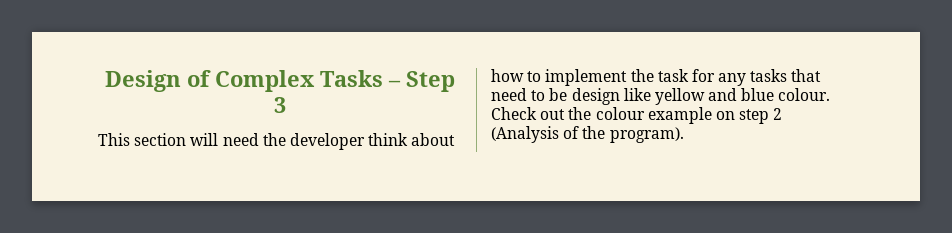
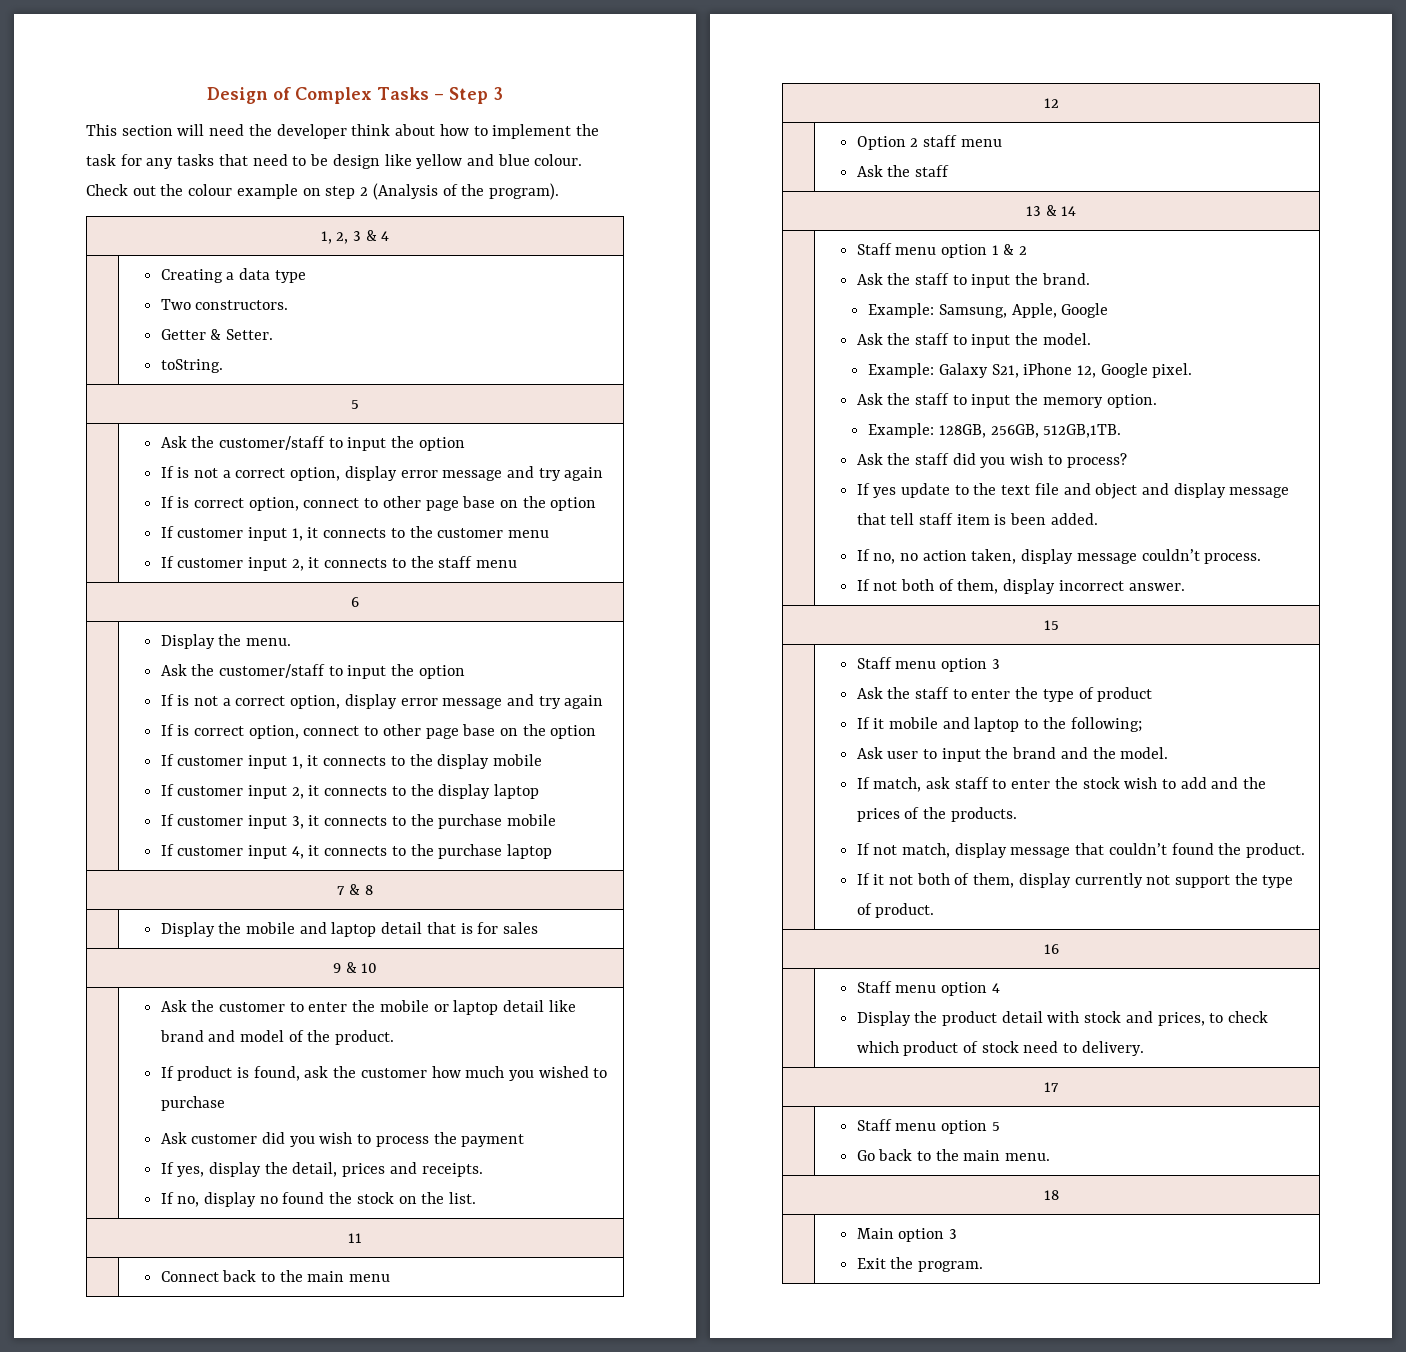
(684, 135) none -> [320,230,390,244] [160,268,306,283] [160,299,289,310] [160,329,273,340] [160,359,223,373] [351,400,359,409] [160,436,465,451] [160,466,604,481] [160,496,597,511] [160,526,550,541] [160,556,518,571] [351,597,359,607] [160,634,291,649] [160,664,465,679] [160,694,604,709] [160,724,597,739] [160,754,543,769] [160,784,540,799] [160,814,557,829] [160,844,553,859] [337,884,373,895] [160,922,539,937] [332,962,378,973] [160,1000,576,1015] [159,1030,395,1045] [160,1066,608,1081] [160,1096,225,1111] [160,1132,525,1147] [160,1162,483,1177] [160,1192,477,1207] [348,1233,362,1243] [160,1270,391,1282] [1043,98,1059,108] [856,135,1002,150] [856,165,949,177] [1025,205,1077,216] [856,243,1028,258] [856,273,1090,288] [868,303,1109,318] [856,333,1091,348] [868,363,1193,378] [856,393,1157,408] [868,423,1122,438] [856,453,1127,468] [856,483,1290,499] [856,513,1098,525] [856,549,1262,564] [856,579,1185,594] [1043,620,1059,630] [856,657,1000,672] [856,687,1153,702] [856,717,1142,732] [856,747,1169,762] [856,777,1267,792] [856,807,1017,822] [856,843,1306,858] [856,873,1294,888] [856,903,935,918] [1043,944,1059,954] [856,981,1000,996] [856,1011,1269,1026] [856,1041,1144,1056] [1044,1082,1059,1092] [856,1119,1000,1134] [856,1149,1051,1161] [1043,1190,1059,1200] [856,1228,957,1242] [856,1257,983,1272] // 1, 2, 3 & 4 // | Creating a data type // Two constructors. // Getter & Setter. // toString. // 5 // | Ask the customer/staff to input the option // If is not a correct option, display error message and try again // If is correct option, connect to other page base on the option // If customer input 1, it connects to the customer menu // If customer input 2, it connects to the staff menu // 6 // | Display the menu. // Ask the customer/staff to input the option // If is not a correct option, display error message and try again // If is correct option, connect to other page base on the option // If customer input 1, it connects to the display mobile // If customer input 2, it connects to the display laptop // If customer input 3, it connects to the purchase mobile // If customer input 4, it connects to the purchase laptop // 7 & 8 // | Display the mobile and laptop detail that is for sales // 9 & 10 // | Ask the customer to enter the mobile or laptop detail like brand and model of the product. // If product is found, ask the customer how much you wished to purchase // Ask customer did you wish to process the payment // If yes, display the detail, prices and receipts. // If no, display no found the stock on the list. // 11 // | Connect back to the main menu // 12 // | Option 2 staff menu // Ask the staff // 13 & 14 // | Staff menu option 1 & 2 // Ask the staff to input the brand. // Example: Samsung, Apple, Google // Ask the staff to input the model. // Example: Galaxy S21, iPhone 12, Google pixel. // Ask the staff to input the memory option. // Example: 128GB, 256GB, 512GB,1TB. // Ask the staff did you wish to process? // If yes update to the text file and object and display message that tell staff item is been added. // If no, no action taken, display message couldn’t process. // If not both of them, display incorrect answer. // 15 // | Staff menu option 3 // Ask the staff to enter the type of product // If it mobile and laptop to the following; // Ask user to input the brand and the model. // If match, ask staff to enter the stock wish to add and the prices of the products. // If not match, display message that couldn’t found the product. // If it not both of them, display currently not support the type of product. // 16 // | Staff menu option 4 // Display the product detail with stock and prices, to check which product of stock need to delivery. // 17 // | Staff menu option 5 // Go back to the main menu. // 18 // | Main option 3 // Exit the program.

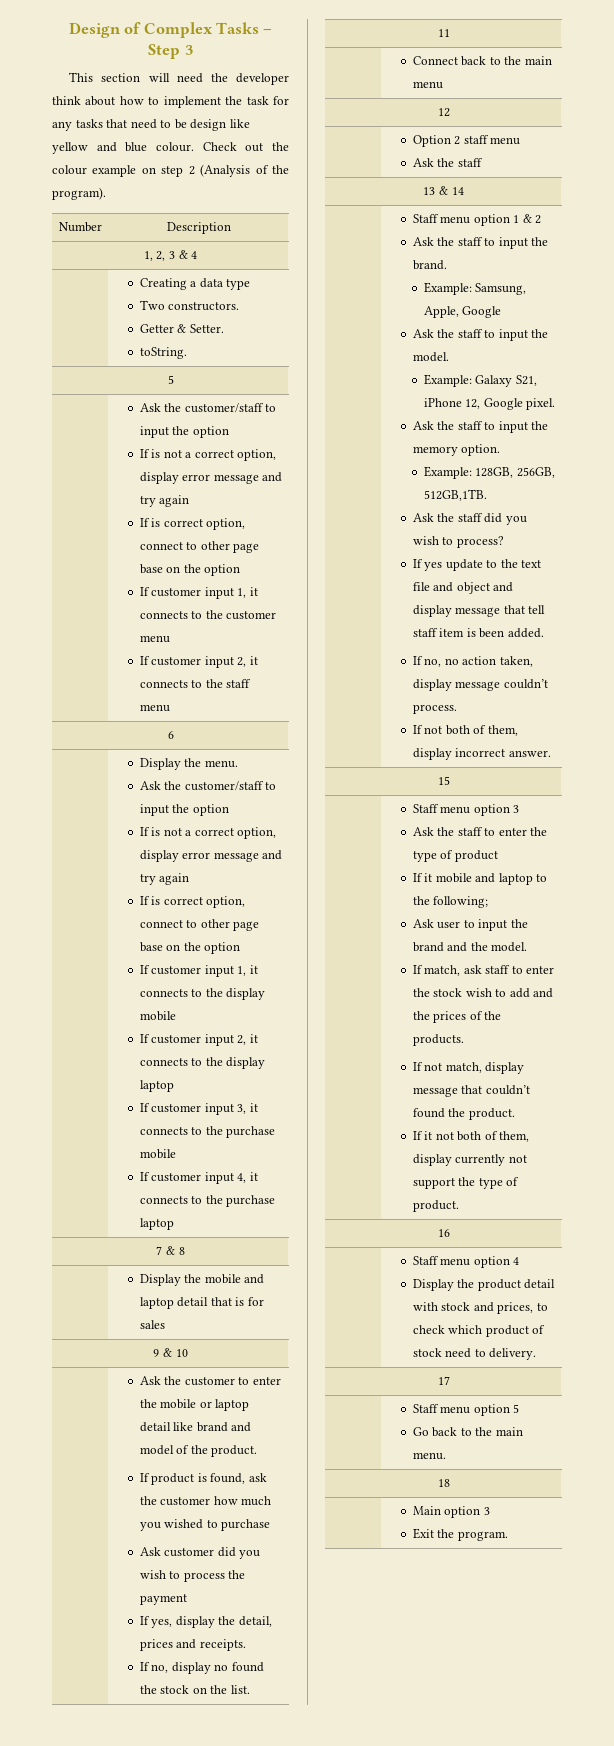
(559, 191) none -> [59,222,102,232] [166,222,231,234] // Number | Description

